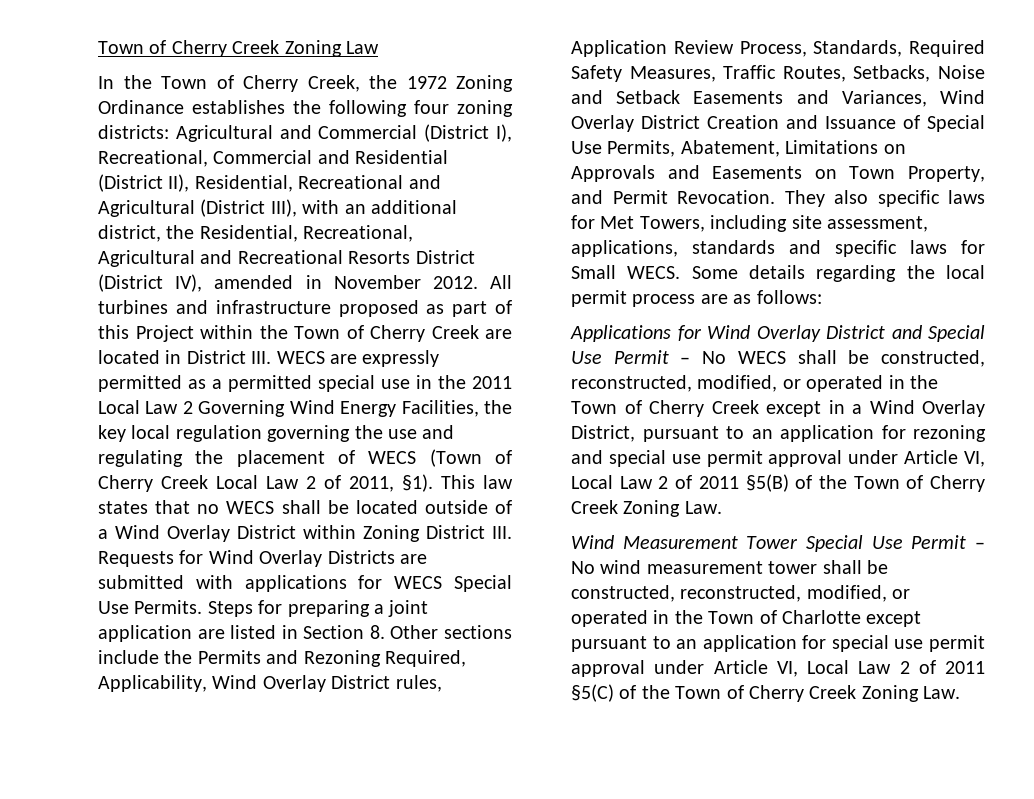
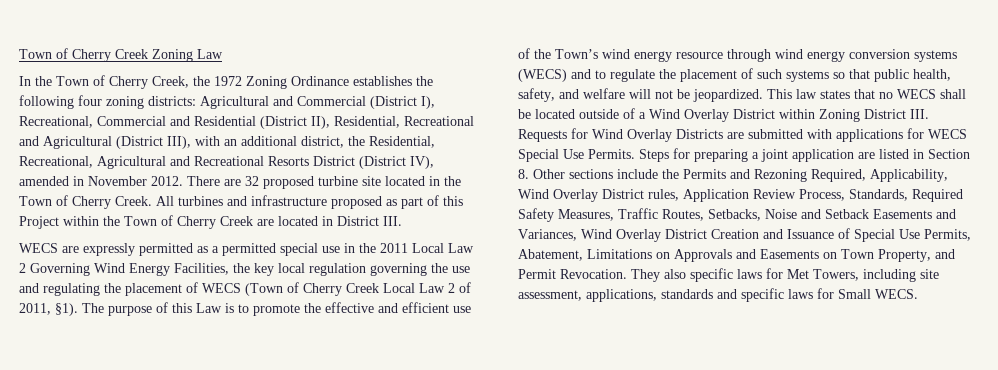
(478, 282) none -> [187,176,461,189] [19,195,152,209] There are 32 proposed turbine site located in the Town of Cherry Creek.
(272, 357) none -> (402, 221) //
(433, 483) none -> [82,302,471,316] [518,48,957,62] [518,68,951,82] [518,88,763,102] The purpose of this Law is to promote the effective and efficient use of the Town’s wind energy resource through wind energy conversion systems (WECS) and to regulate the placement of such systems so that public health, safety, and welfare will not be jeopardized.
[691,265,985,282] [571,290,822,307] [570,325,985,342] [571,350,985,367] [571,375,938,392] [571,400,985,417] [571,425,986,442] [571,450,985,467] [571,474,985,492] [571,500,722,517] [571,535,986,552] [571,560,888,574] [571,585,911,602] [571,610,922,627] [571,635,985,652] [571,660,985,677] [571,684,961,702] Some details regarding the local permit process are as follows: // Applications for Wind Overlay District and Special Use Permit – No WECS shall be constructed, reconstructed, modified, or operated in the Town of Cherry Creek except in a Wind Overlay District, pursuant to an application for rezoning and special use permit approval under Article VI, Local Law 2 of 2011 §5(B) of the Town of Cherry Creek Zoning Law. // Wind Measurement Tower Special Use Permit – No wind measurement tower shall be constructed, reconstructed, modified, or operated in the Town of Charlotte except pursuant to an application for special use permit approval under Article VI, Local Law 2 of 2011 §5(C) of the Town of Cherry Creek Zoning Law. -> (918, 294) none

